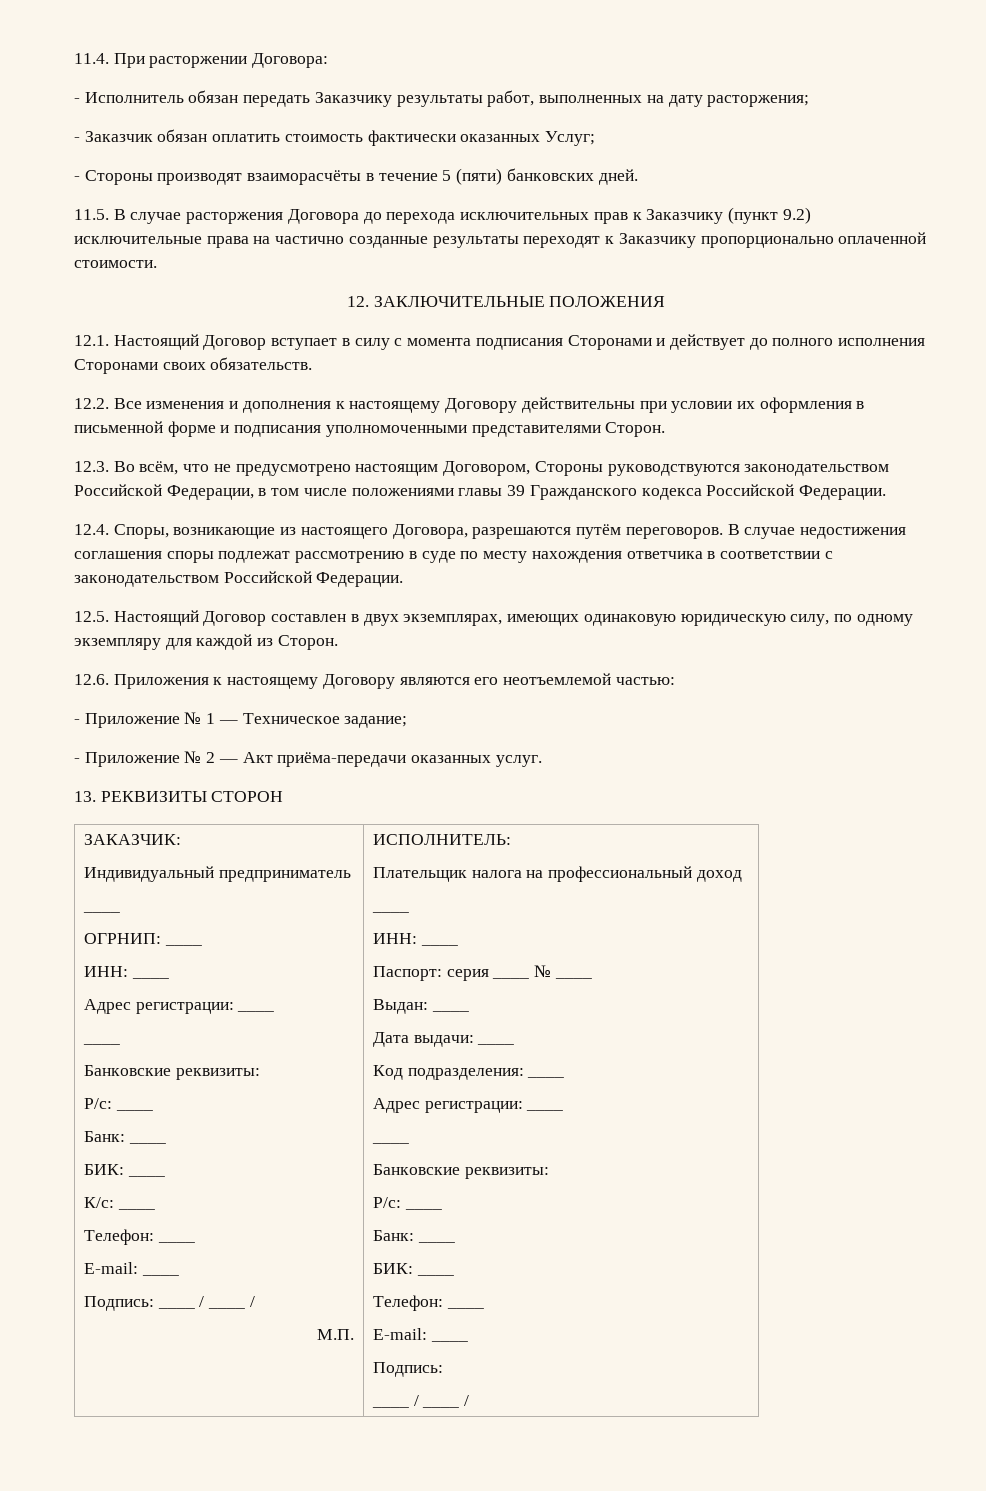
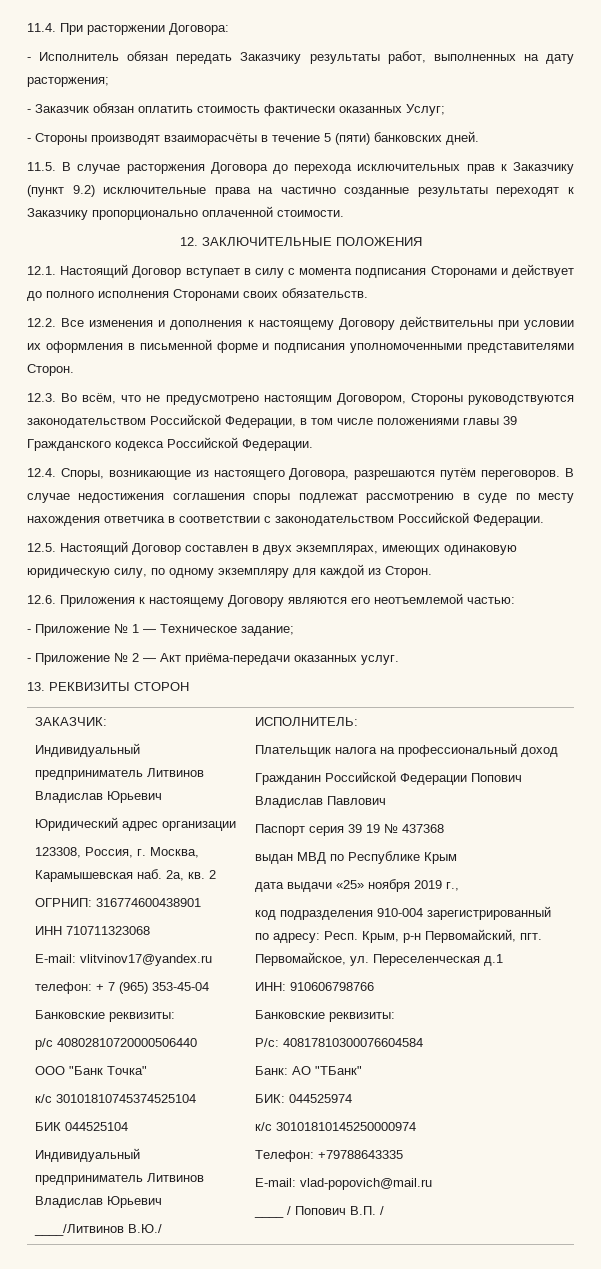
[83,911,121,913] [84,933,162,944] [164,944,202,946] [84,966,129,977] [131,977,169,979] [84,999,275,1014] [83,1043,121,1045] [84,1065,260,1080] [84,1098,113,1109] [115,1109,153,1111] [84,1131,126,1142] [128,1142,166,1144] [84,1164,125,1175] [127,1175,165,1177] [84,1197,115,1208] [117,1208,155,1210] [84,1229,195,1245] [84,1262,139,1274] [141,1274,179,1276] [84,1296,195,1311] [199,1296,205,1307] [208,1307,246,1309] [249,1296,255,1307] [316,1329,354,1340] // ____ // ОГРНИП: ____ // ИНН: ____ // Адрес регистрации: ____ // ____ // Банковские реквизиты: // Р/с: ____ // Банк: ____ // БИК: ____ // К/с: ____ // Телефон: ____ // E-mail: ____ // Подпись: ____ / ____ / // М.П. -> [146,768,204,777] [34,791,162,803] [34,817,236,831] [34,847,199,858] [34,869,216,882] [34,898,201,907] [34,926,150,935] [34,954,212,966] [34,982,209,994] [34,1010,175,1022] [34,1038,197,1050] [34,1066,147,1075] [34,1094,196,1103] [34,1122,128,1131] [34,1148,140,1162] [34,1173,204,1185] [34,1196,162,1208] [33,1224,162,1236] Литвинов Владислав Юрьевич // Юридический адрес организации // 123308, Россия, г. Москва, Карамышевская наб. 2а, кв. 2 // ОГРНИП: 316774600438901 // ИНН 710711323068 // E-mail: vlitvinov17@yandex.ru // телефон: + 7 (965) 353-45-04 // Банковские реквизиты: // р/c 40802810720000506440 // ООО "Банк Точка" // к/c 30101810745374525104 // БИК 044525104 // Индивидуальный предприниматель Литвинов Владислав Юрьевич // ____/Литвинов В.Ю./
[372,911,410,913] [373,933,418,944] [420,944,458,946] [373,966,530,981] [534,965,552,977] [554,977,592,979] [373,999,469,1014] [373,1032,515,1047] [373,1065,565,1080] [373,1098,564,1113] [372,1142,410,1144] [373,1164,549,1179] [373,1197,402,1208] [404,1208,442,1210] [373,1230,415,1241] [417,1241,455,1243] [373,1263,414,1274] [416,1274,454,1276] [373,1295,484,1311] [373,1328,428,1340] [430,1340,468,1342] [373,1362,444,1377] [372,1406,410,1408] [413,1395,419,1406] [422,1406,460,1408] ____ // ИНН: ____ // Паспорт: серия ____ № ____ // Выдан: ____ // Дата выдачи: ____ // Код подразделения: ____ // Адрес регистрации: ____ // ____ // Банковские реквизиты: // Р/с: ____ // Банк: ____ // БИК: ____ // Телефон: ____ // E-mail: ____ // Подпись: // ____ / ____ -> [254,771,522,785] [254,796,386,808] [254,823,444,836] [254,851,457,864] [254,879,459,892] [254,906,551,920] [254,929,542,943] [254,952,503,966] [254,982,374,991] [254,1010,395,1022] [254,1038,423,1047] [254,1066,362,1075] [254,1094,352,1103] [254,1122,416,1131] [254,1150,403,1162] [254,1178,432,1190] [253,1215,284,1218] [286,1206,376,1215] Гражданин Российской Федерации Попович Владислав Павлович // Паспорт серия 39 19 № 437368 // выдан МВД по Республике Крым // дата выдачи «25» ноября 2019 г., // код подразделения 910-004 зарегистрированный по адресу: Респ. Крым, р-н Первомайский, пгт. Первомайское, ул. Переселенческая д.1 // ИНН: 910606798766 // Банковские реквизиты: // Р/с: 40817810300076604584 // Банк: АО "ТБанк" // БИК: 044525974 // к/с 30101810145250000974 // Телефон: +79788643335 // E-mail: vlad-popovich@mail.ru // ____ / Попович В.П.

